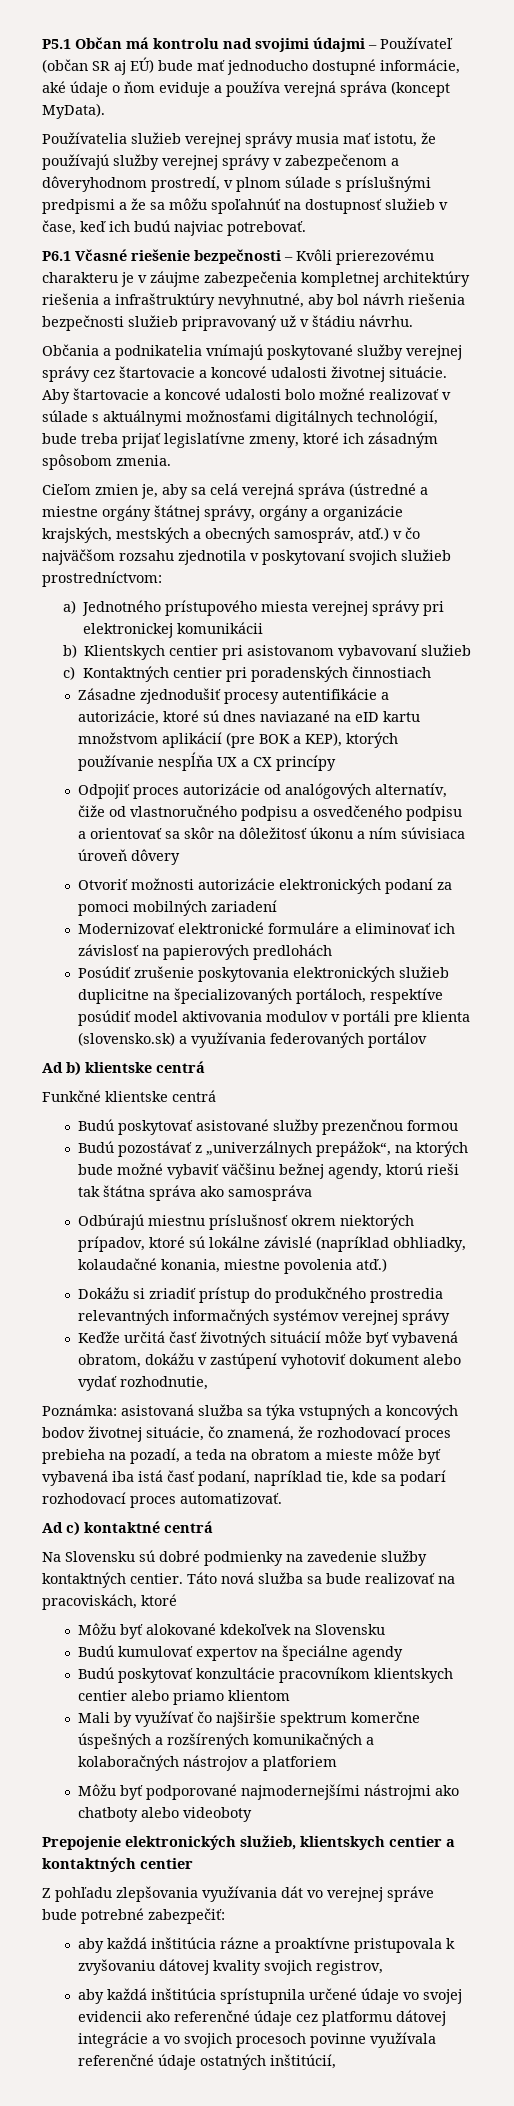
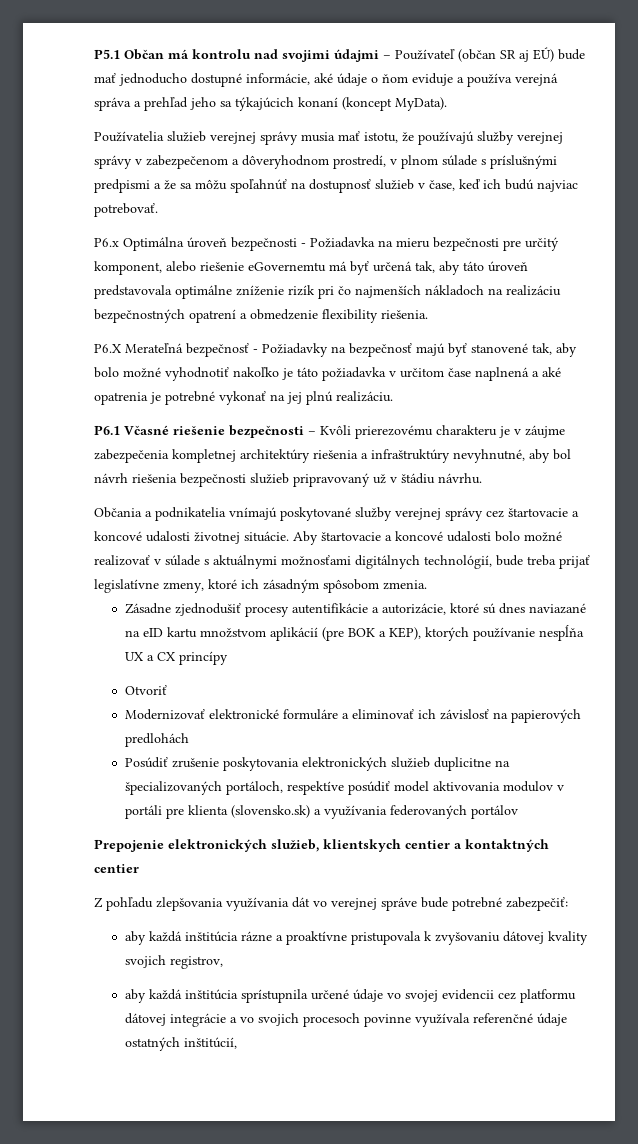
(387, 89) none -> [134,97,338,111] a prehľad jeho sa týkajúcich konaní
(306, 228) none -> [94,237,559,251] [94,261,528,275] [94,285,561,299] [94,309,428,323] [94,343,577,357] [94,367,561,381] [94,391,393,405] // P6.x Optimálna úroveň bezpečnosti - Požiadavka na mieru bezpečnosti pre určitý komponent, alebo riešenie eGovernemtu má byť určená tak, aby táto úroveň predstavovala optimálne zníženie rizík pri čo najmenších nákladoch na realizáciu bezpečnostných opatrení a obmedzenie flexibility riešenia. // P6.X Merateľná bezpečnosť - Požiadavky na bezpečnosť majú byť stanovené tak, aby bolo možné vyhodnotiť nakoľko je táto požiadavka v určitom čase naplnená a aké opatrenia je potrebné vykonať na jej plnú realizáciu.
[42,483,428,499] [42,505,403,521] [42,527,420,543] [42,549,451,565] [42,571,162,587] [62,600,445,616] [83,622,264,638] [62,644,471,660] [62,666,432,682] // Cieľom zmien je, aby sa celá verejná správa (ústredné a miestne orgány štátnej správy, orgány a organizácie krajských, mestských a obecných samospráv, atď.) v čo najväčšom rozsahu zjednotila v poskytovaní svojich služieb prostredníctvom: // a) Jednotného prístupového miesta verejnej správy pri elektronickej komunikácii // b) Klientskych centier pri asistovanom vybavovaní služieb // c) Kontaktných centier pri poradenských činnostiach -> (427, 585) none
[78,783,448,799] [78,805,463,821] [78,827,466,839] [78,849,181,865] [78,878,453,894] [78,900,278,916] Odpojiť proces autorizácie od analógových alternatív, čiže od vlastnoručného podpisu a osvedčeného podpisu a orientovať sa skôr na dôležitosť úkonu a ním súvisiaca úroveň dôvery // Otvoriť možnosti autorizácie elektronických podaní za pomoci mobilných zariadení -> [125,685,168,695] Otvoriť
[42,1061,205,1076] [42,1090,216,1102] [78,1119,459,1135] [78,1141,469,1157] [78,1163,460,1179] [78,1185,313,1201] [78,1214,415,1230] [78,1236,467,1252] [78,1258,388,1274] [78,1287,444,1303] [78,1309,451,1325] [78,1331,459,1347] [78,1353,462,1369] [78,1376,209,1391] [42,1404,458,1420] [42,1426,451,1442] [42,1448,441,1464] [42,1470,446,1486] [42,1492,282,1508] [42,1521,213,1536] [42,1550,427,1566] [42,1572,455,1588] [42,1594,177,1610] [78,1623,386,1639] [78,1645,404,1661] [78,1667,454,1683] [78,1690,291,1705] [78,1711,421,1727] [78,1733,375,1749] [78,1755,338,1771] [78,1784,460,1800] [78,1807,253,1822] // Ad b) klientske centrá // Funkčné klientske centrá // Budú poskytovať asistované služby prezenčnou formou // Budú pozostávať z „univerzálnych prepážok“, na ktorých bude možné vybaviť väčšinu bežnej agendy, ktorú rieši tak štátna správa ako samospráva // Odbúrajú miestnu príslušnosť okrem niektorých prípadov, ktoré sú lokálne závislé (napríklad obhliadky, kolaudačné konania, miestne povolenia atď.) // Dokážu si zriadiť prístup do produkčného prostredia relevantných informačných systémov verejnej správy // Keďže určitá časť životných situácií môže byť vybavená obratom, dokážu v zastúpení vyhotoviť dokument alebo vydať rozhodnutie, // Poznámka: asistovaná služba sa týka vstupných a koncových bodov životnej situácie, čo znamená, že rozhodovací proces prebieha na pozadí, a teda na obratom a mieste môže byť vybavená iba istá časť podaní, napríklad tie, kde sa podarí rozhodovací proces automatizovať. // Ad c) kontaktné centrá // Na Slovensku sú dobré podmienky na zavedenie služby kontaktných centier. Táto nová služba sa bude realizovať na pracoviskách, ktoré // Môžu byť alokované kdekoľvek na Slovensku // Budú kumulovať expertov na špeciálne agendy // Budú poskytovať konzultácie pracovníkom klientskych centier alebo priamo klientom // Mali by využívať čo najširšie spektrum komerčne úspešných a rozšírených komunikačných a kolaboračných nástrojov a platforiem // Môžu byť podporované najmodernejšími nástrojmi ako chatboty alebo videoboty -> (519, 812) none
[146,2010,293,2026] ako referenčné údaje -> (495, 994) none

